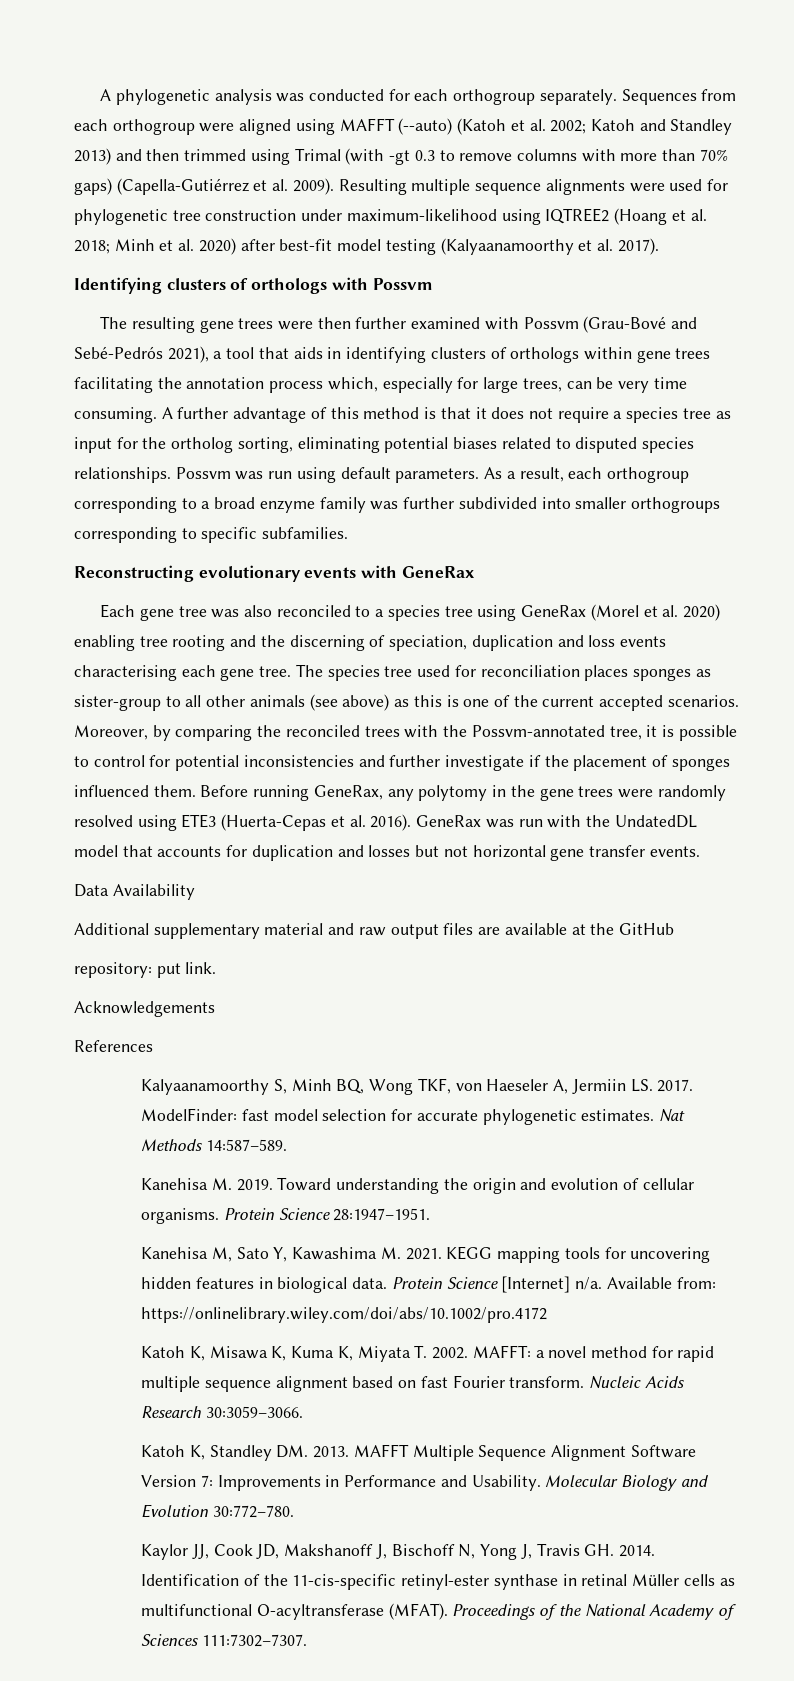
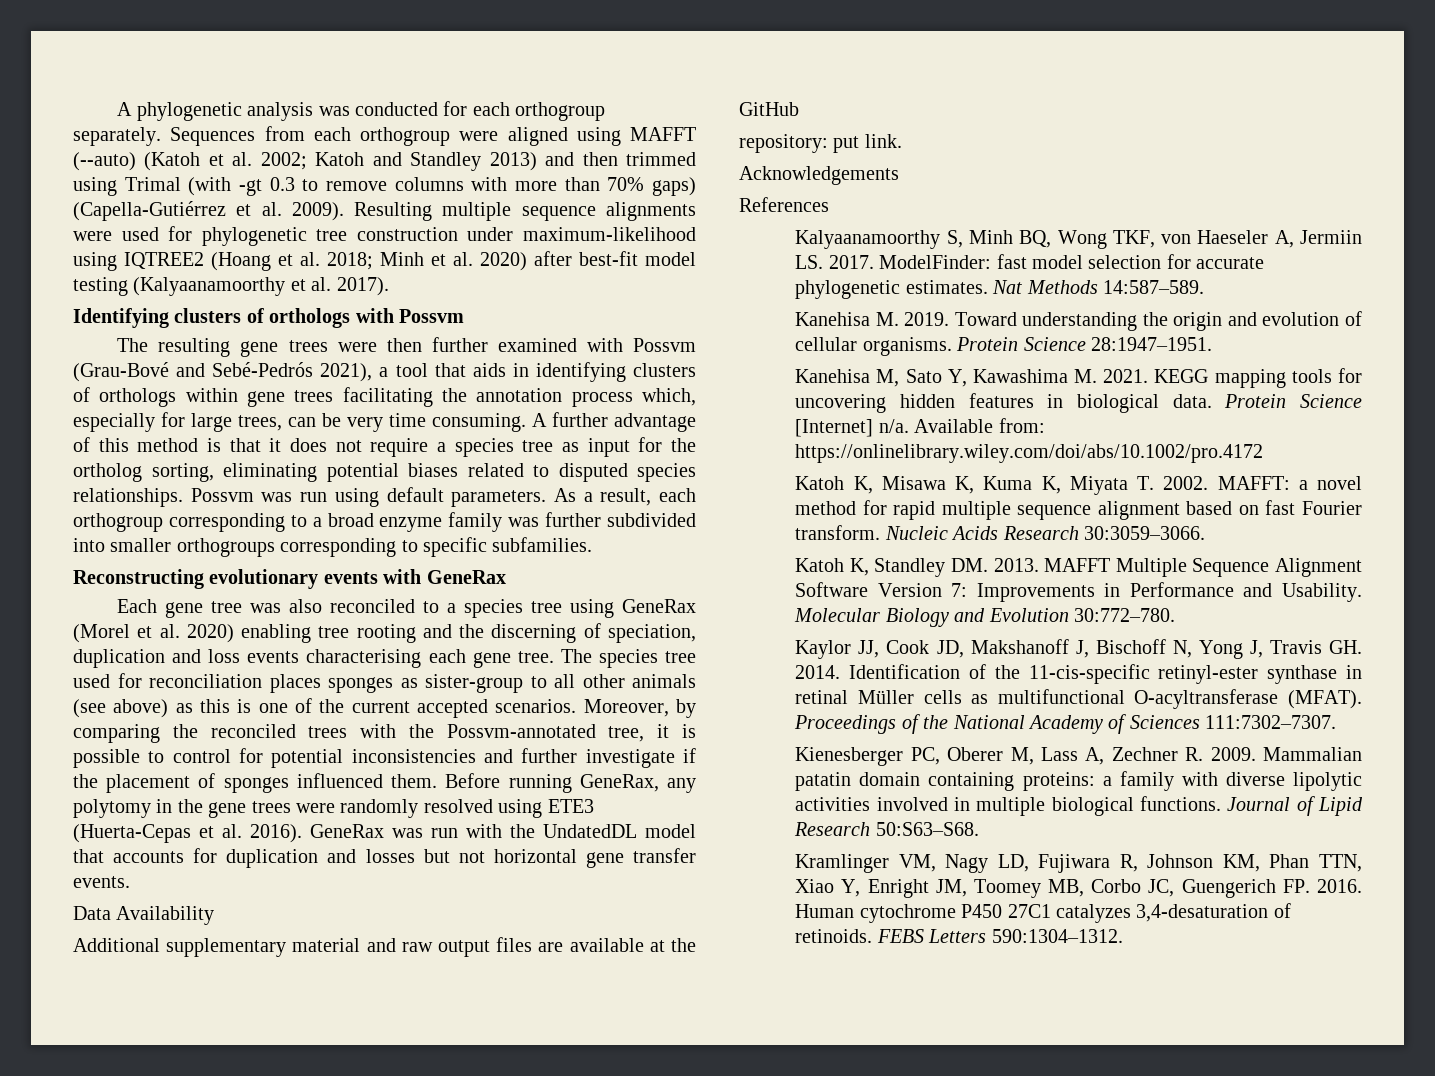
(307, 1640) none -> [795,747,1362,766] [795,771,1362,791] [795,796,1363,816] [794,822,979,836] [795,854,1362,873] [795,879,1362,898] [795,903,1291,923] [795,929,1123,943] // Kienesberger PC, Oberer M, Lass A, Zechner R. 2009. Mammalian patatin domain containing proteins: a family with diverse lipolytic activities involved in multiple biological functions. Journal of Lipid Research 50:S63–S68. // Kramlinger VM, Nagy LD, Fujiwara R, Johnson KM, Phan TTN, Xiao Y, Enright JM, Toomey MB, Corbo JC, Guengerich FP. 2016. Human cytochrome P450 27C1 catalyzes 3,4-desaturation of retinoids. FEBS Letters 590:1304–1312.

